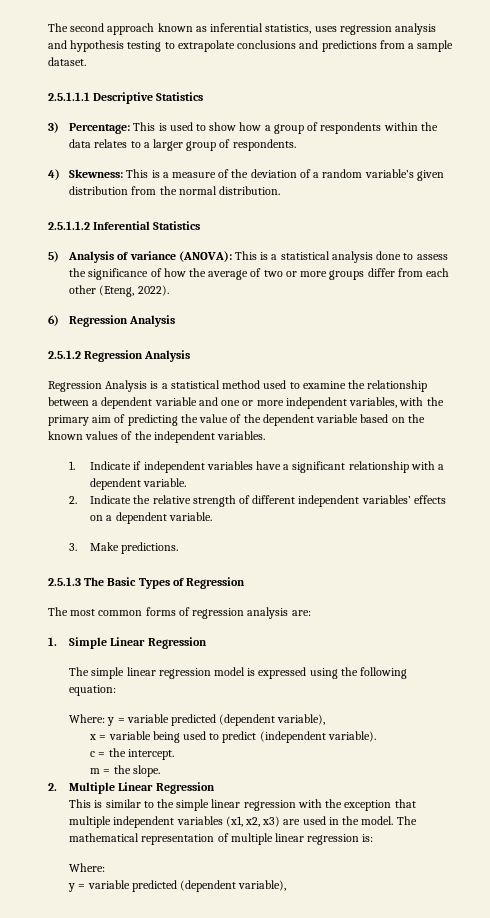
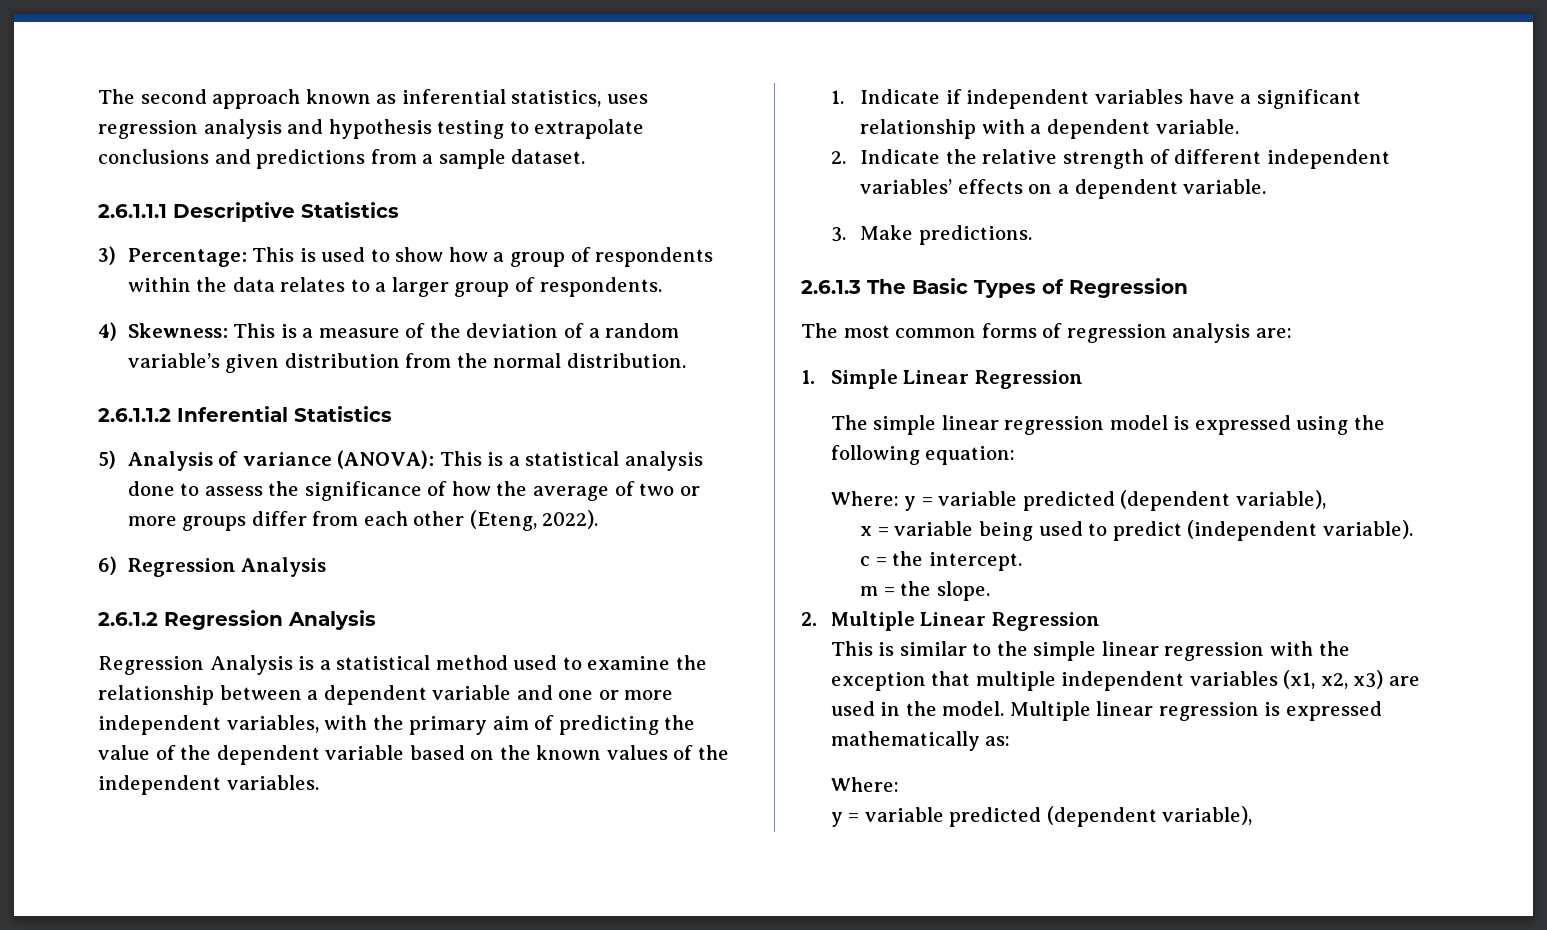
[48,92,90,101] 2.5.1.1.1 -> [98,204,167,218] 2.6.1.1.1
[48,221,90,230] 2.5.1.1.2 -> [98,408,171,422] 2.6.1.1.2
[48,350,81,359] 2.5.1.2 -> [98,612,158,626] 2.6.1.2
[48,577,81,586] 2.5.1.3 -> [801,280,861,294] 2.6.1.3
[396,816,417,825] [69,833,374,845] The mathematical representation of multiple linear regression is: -> [1009,701,1382,721] [830,731,1011,751] Multiple linear regression is expressed mathematically as:

